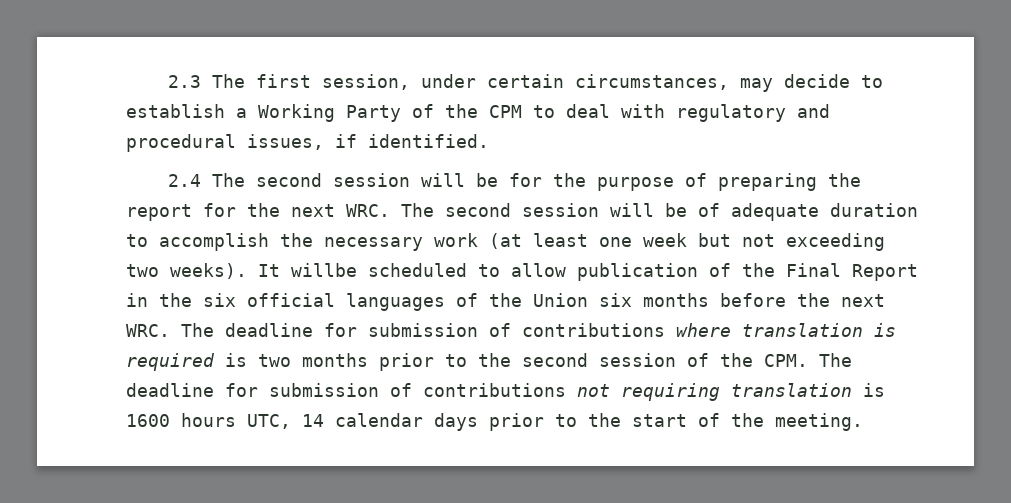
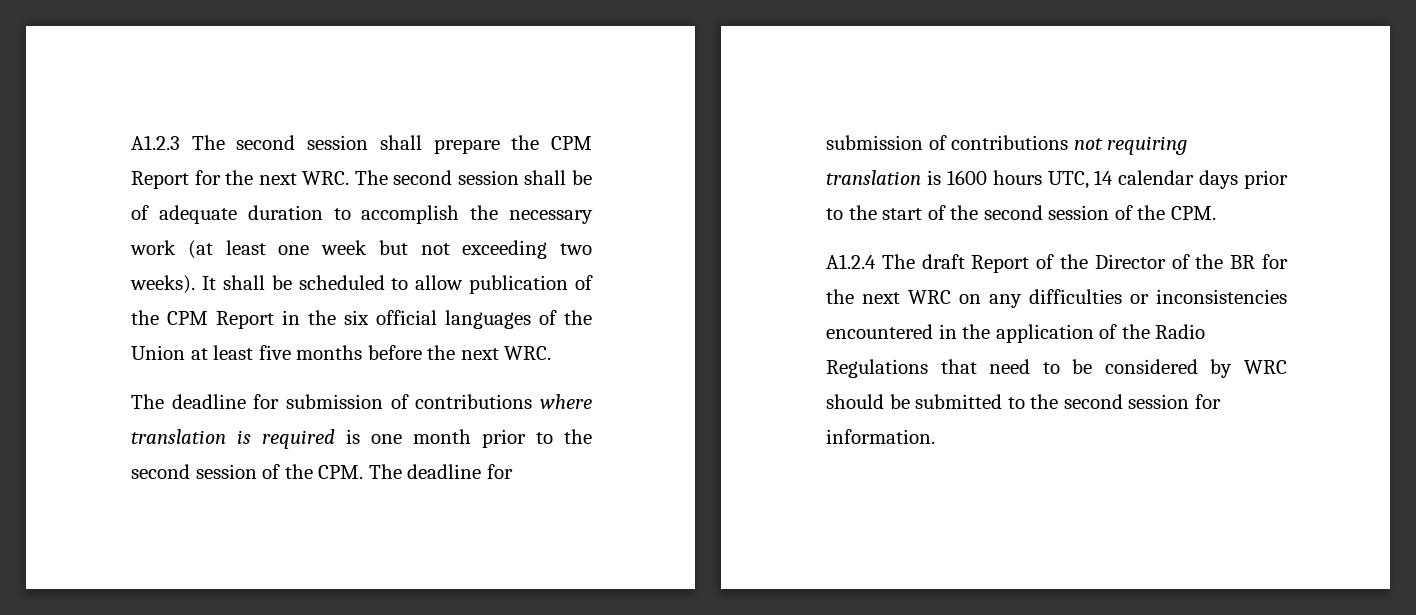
[168,74,884,92] [126,104,830,122] [126,134,489,152] [168,173,862,191] [126,204,192,221] 2.3 The first session, under certain circumstances, may decide to establish a Working Party of the CPM to deal with regulatory and procedural issues, if identified. // 2.4 The second session will be for the purpose of preparing the report -> [131,135,592,154] [131,171,189,189] A1.2.3 The second session shall prepare the CPM Report
[610,203,654,217] will -> [524,170,567,185] shall
[291,263,357,277] willbe -> [222,275,292,290] shall be
[786,263,841,277] Final -> [167,311,208,325] CPM
[599,293,632,307] six -> [190,345,291,360] at least five
(170, 330) none -> (552, 353) //
[258,353,368,367] two months -> [371,429,471,444] one month
[775,413,863,431] meeting. -> [983,205,1216,220] [826,254,1288,273] [826,289,1287,308] [826,324,1206,343] [826,359,1287,378] [826,394,1221,409] [826,429,935,444] second session of the CPM. // A1.2.4 The draft Report of the Director of the BR for the next WRC on any difficulties or inconsistencies encountered in the application of the Radio Regulations that need to be considered by WRC should be submitted to the second session for information.

